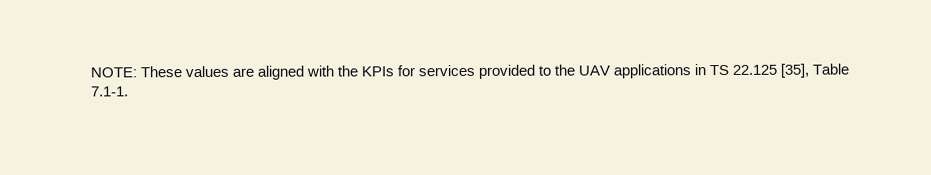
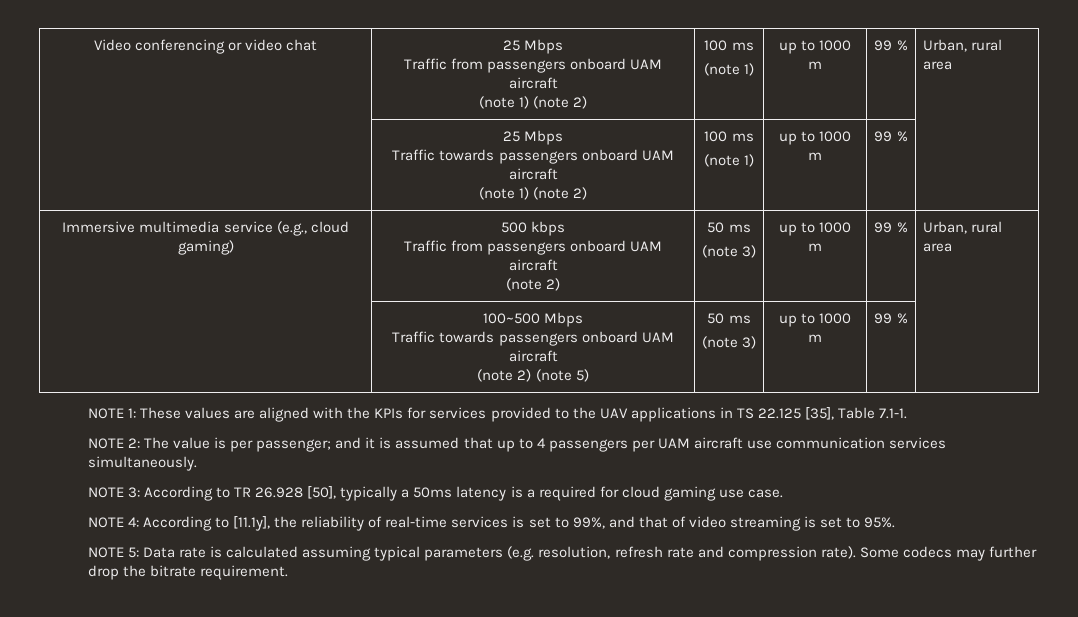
[89,67,137,78] NOTE: -> [93,39,318,54] [502,39,564,54] [403,58,663,73] [508,77,558,89] [478,96,588,109] [704,40,754,51] [703,63,755,76] [778,40,852,54] [808,61,822,69] [874,40,908,51] [922,39,1002,52] [922,61,952,70] [502,130,564,145] [392,149,674,164] [508,168,558,180] [478,187,588,200] [704,131,754,142] [703,154,755,167] [778,131,852,145] [808,152,822,160] [874,131,908,142] [62,221,349,236] [177,240,234,255] [500,221,566,236] [403,240,663,255] [508,259,558,271] [505,278,561,291] [707,222,751,233] [701,245,757,258] [778,222,852,236] [808,243,822,251] [874,222,908,233] [922,221,1002,234] [922,243,952,252] [482,312,584,327] [392,331,674,346] [508,350,558,362] [477,369,589,382] [707,313,751,324] [701,336,757,349] [778,313,852,327] [808,334,822,342] [874,313,908,324] [87,408,137,419] Video conferencing or video chat | 25 Mbps // Traffic from passengers onboard UAM aircraft // (note 1) (note 2) | 100 ms // (note 1) | up to 1000 m | 99 % | Urban, rural area // | 25 Mbps // Traffic towards passengers onboard UAM aircraft // (note 1) (note 2) | 100 ms // (note 1) | up to 1000 m | 99 % | // Immersive multimedia service (e.g., cloud gaming) | 500 kbps // Traffic from passengers onboard UAM aircraft // (note 2) | 50 ms // (note 3) | up to 1000 m | 99 % | Urban, rural area // | 100~500 Mbps // Traffic towards passengers onboard UAM aircraft // (note 2) (note 5) | 50 ms // (note 3) | up to 1000 m | 99 % | // NOTE 1:
(129, 91) none -> [87,437,947,452] [87,456,197,471] [87,486,783,501] [87,516,896,531] [87,546,1037,561] [87,565,289,580] // NOTE 2: The value is per passenger; and it is assumed that up to 4 passengers per UAM aircraft use communication services simultaneously. // NOTE 3: According to TR 26.928 [50], typically a 50ms latency is a required for cloud gaming use case. // NOTE 4: According to [11.1y], the reliability of real-time services is set to 99%, and that of video streaming is set to 95%. // NOTE 5: Data rate is calculated assuming typical parameters (e.g. resolution, refresh rate and compression rate). Some codecs may further drop the bitrate requirement.

